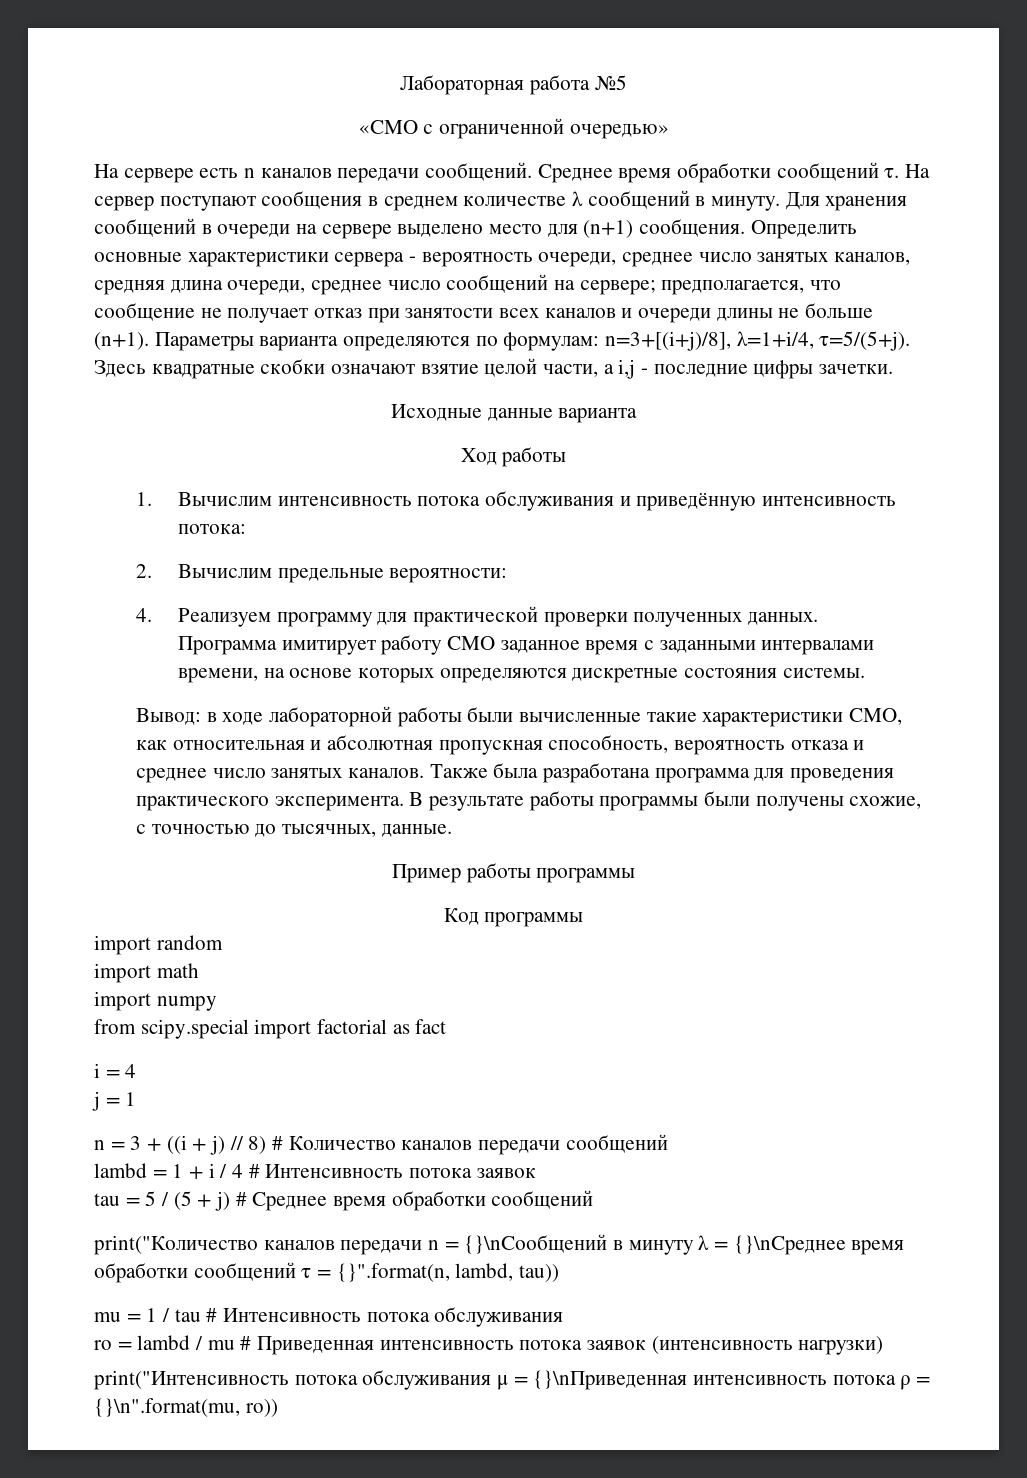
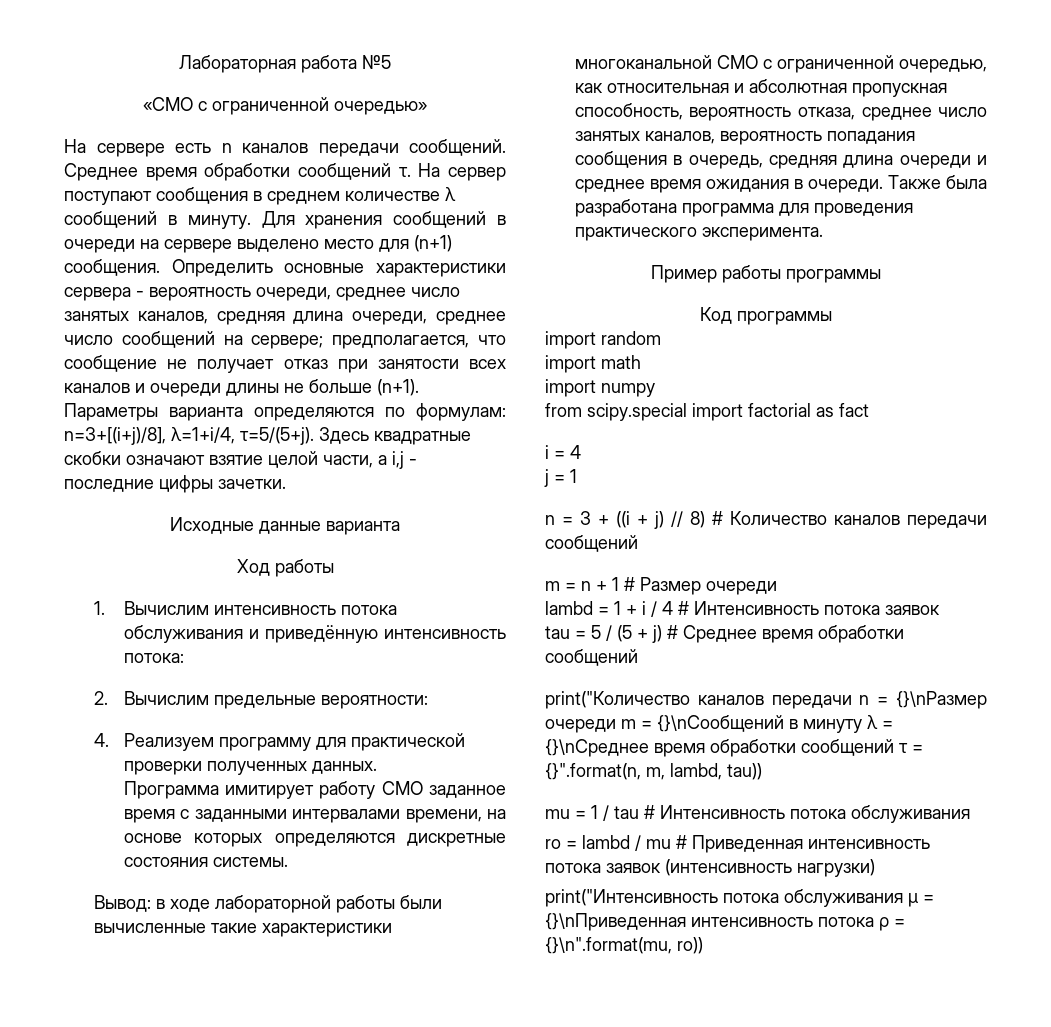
[849,708,903,725] СМО, -> [574,55,987,73] многоканальной СМО с ограниченной очередью,
[790,740,865,750] [135,768,425,783] отказа и среднее число занятых каналов. -> [797,107,987,121] [574,131,915,145] [574,151,988,169] [574,179,883,193] отказа, среднее число занятых каналов, вероятность попадания сообщения в очередь, средняя длина очереди и среднее время ожидания в очереди.
[409,791,922,811] [135,824,452,837] В результате работы программы были получены схожие, с точностью до тысячных, данные. -> (823, 234) none
(668, 1143) none -> [545,577,777,595] // m = n + 1 # Размер очереди
(459, 1246) none -> [896,691,987,709] [545,719,652,733] {}\nРазмер очереди m =
(450, 1272) none -> [646,767,665,780] m,

